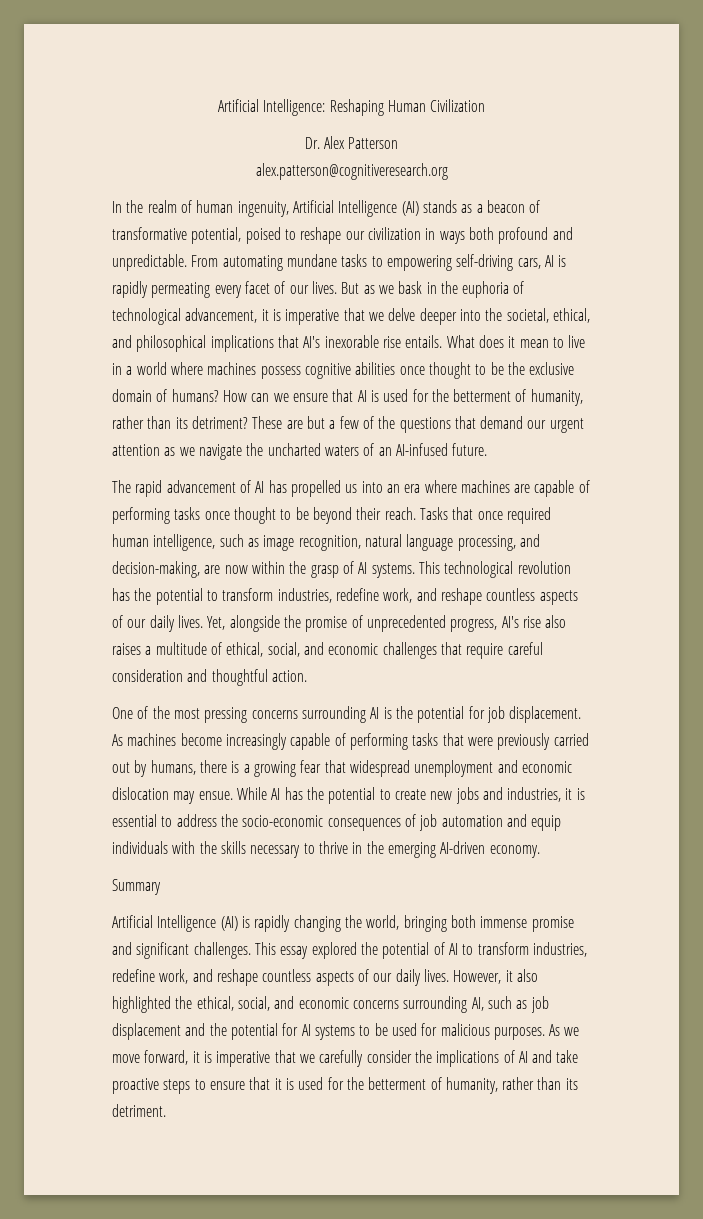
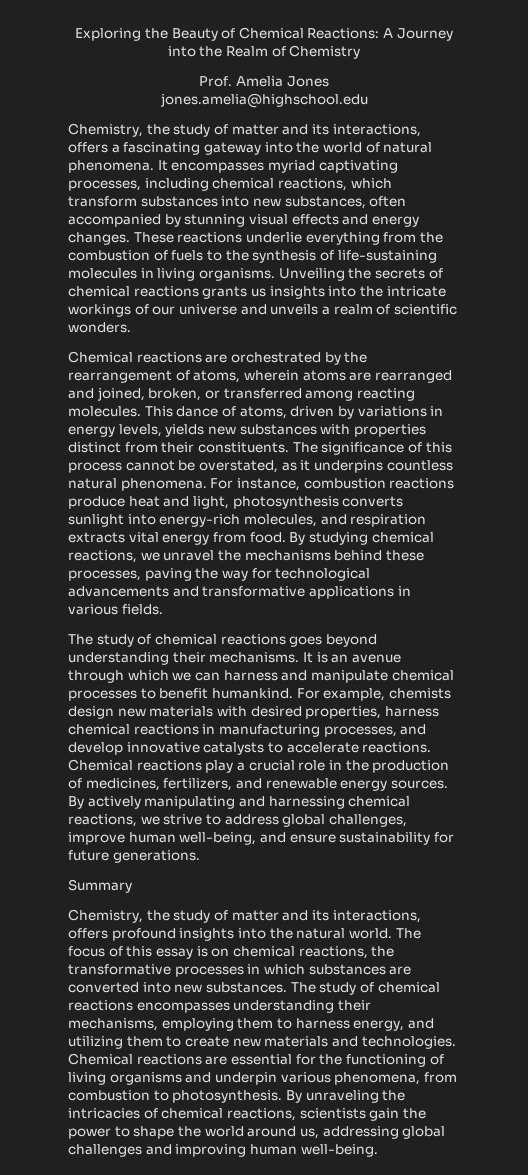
[217,99,486,116] [304,136,399,149] [255,163,448,180] [112,200,541,217] [112,227,573,244] [112,254,567,271] [112,281,525,298] [112,308,590,325] [112,335,586,352] [112,362,575,379] [112,389,583,406] [112,416,584,433] [112,443,488,460] [112,480,590,497] [112,507,551,524] [112,534,540,551] [112,561,571,578] [112,588,578,605] [112,615,567,632] [112,642,543,659] [112,669,307,686] [112,706,582,723] [112,733,589,750] [112,760,572,777] [112,787,585,804] [112,814,562,831] [112,841,540,858] [112,879,161,895] [112,915,574,932] [112,942,587,959] [112,969,538,986] [112,996,549,1013] [112,1023,580,1040] [112,1050,579,1067] [112,1077,578,1094] [112,1104,166,1117] Artificial Intelligence: Reshaping Human Civilization // Dr. Alex Patterson // alex.patterson@cognitiveresearch.org // In the realm of human ingenuity, Artificial Intelligence (AI) stands as a beacon of transformative potential, poised to reshape our civilization in ways both profound and unpredictable. From automating mundane tasks to empowering self-driving cars, AI is rapidly permeating every facet of our lives. But as we bask in the euphoria of technological advancement, it is imperative that we delve deeper into the societal, ethical, and philosophical implications that AI's inexorable rise entails. What does it mean to live in a world where machines possess cognitive abilities once thought to be the exclusive domain of humans? How can we ensure that AI is used for the betterment of humanity, rather than its detriment? These are but a few of the questions that demand our urgent attention as we navigate the uncharted waters of an AI-infused future. // The rapid advancement of AI has propelled us into an era where machines are capable of performing tasks once thought to be beyond their reach. Tasks that once required human intelligence, such as image recognition, natural language processing, and decision-making, are now within the grasp of AI systems. This technological revolution has the potential to transform industries, redefine work, and reshape countless aspects of our daily lives. Yet, alongside the promise of unprecedented progress, AI's rise also raises a multitude of ethical, social, and economic challenges that require careful consideration and thoughtful action. // One of the most pressing concerns surrounding AI is the potential for job displacement. As machines become increasingly capable of performing tasks that were previously carried out by humans, there is a growing fear that widespread unemployment and economic dislocation may ensue. While AI has the potential to create new jobs and industries, it is essential to address the socio-economic consequences of job automation and equip individuals with the skills necessary to thrive in the emerging AI-driven economy. // Summary // Artificial Intelligence (AI) is rapidly changing the world, bringing both immense promise and significant challenges. This essay explored the potential of AI to transform industries, redefine work, and reshape countless aspects of our daily lives. However, it also highlighted the ethical, social, and economic concerns surrounding AI, such as job displacement and the potential for AI systems to be used for malicious purposes. As we move forward, it is imperative that we carefully consider the implications of AI and take proactive steps to ensure that it is used for the betterment of humanity, rather than its detriment. -> [75,27,453,41] [167,45,361,59] [199,76,329,87] [159,93,368,108] [68,123,421,137] [68,142,433,155] [68,160,398,173] [68,178,392,191] [68,196,407,209] [68,214,419,227] [68,232,443,245] [68,250,437,263] [68,268,443,281] [68,286,446,299] [68,304,457,317] [68,322,131,333] [68,351,368,365] [68,370,452,383] [68,387,415,401] [68,406,444,419] [68,424,426,437] [68,442,452,455] [68,460,453,473] [68,478,455,491] [68,496,404,509] [68,514,427,527] [68,532,434,545] [68,550,424,563] [68,568,371,581] [68,586,411,599] [68,604,163,615] [68,634,377,647] [68,652,401,665] [68,670,454,683] [68,688,451,701] [68,706,439,719] [68,724,427,737] [68,742,432,755] [68,759,450,773] [68,778,448,791] [68,796,411,809] [68,814,407,827] [68,832,454,845] [68,850,200,863] [68,879,132,893] [68,909,421,923] [68,928,421,941] [68,946,395,959] [68,964,412,977] [68,982,440,995] [68,1000,371,1013] [68,1018,434,1031] [68,1036,456,1049] [68,1053,444,1067] [68,1072,457,1085] [68,1090,406,1103] [68,1108,426,1121] [68,1126,446,1139] [68,1144,378,1157] Exploring the Beauty of Chemical Reactions: A Journey into the Realm of Chemistry // Prof. Amelia Jones // jones.amelia@highschool.edu // Chemistry, the study of matter and its interactions, offers a fascinating gateway into the world of natural phenomena. It encompasses myriad captivating processes, including chemical reactions, which transform substances into new substances, often accompanied by stunning visual effects and energy changes. These reactions underlie everything from the combustion of fuels to the synthesis of life-sustaining molecules in living organisms. Unveiling the secrets of chemical reactions grants us insights into the intricate workings of our universe and unveils a realm of scientific wonders. // Chemical reactions are orchestrated by the rearrangement of atoms, wherein atoms are rearranged and joined, broken, or transferred among reacting molecules. This dance of atoms, driven by variations in energy levels, yields new substances with properties distinct from their constituents. The significance of this process cannot be overstated, as it underpins countless natural phenomena. For instance, combustion reactions produce heat and light, photosynthesis converts sunlight into energy-rich molecules, and respiration extracts vital energy from food. By studying chemical reactions, we unravel the mechanisms behind these processes, paving the way for technological advancements and transformative applications in various fields. // The study of chemical reactions goes beyond understanding their mechanisms. It is an avenue through which we can harness and manipulate chemical processes to benefit humankind. For example, chemists design new materials with desired properties, harness chemical reactions in manufacturing processes, and develop innovative catalysts to accelerate reactions. Chemical reactions play a crucial role in the production of medicines, fertilizers, and renewable energy sources. By actively manipulating and harnessing chemical reactions, we strive to address global challenges, improve human well-being, and ensure sustainability for future generations. // Summary // Chemistry, the study of matter and its interactions, offers profound insights into the natural world. The focus of this essay is on chemical reactions, the transformative processes in which substances are converted into new substances. The study of chemical reactions encompasses understanding their mechanisms, employing them to harness energy, and utilizing them to create new materials and technologies. Chemical reactions are essential for the functioning of living organisms and underpin various phenomena, from combustion to photosynthesis. By unraveling the intricacies of chemical reactions, scientists gain the power to shape the world around us, addressing global challenges and improving human well-being.

